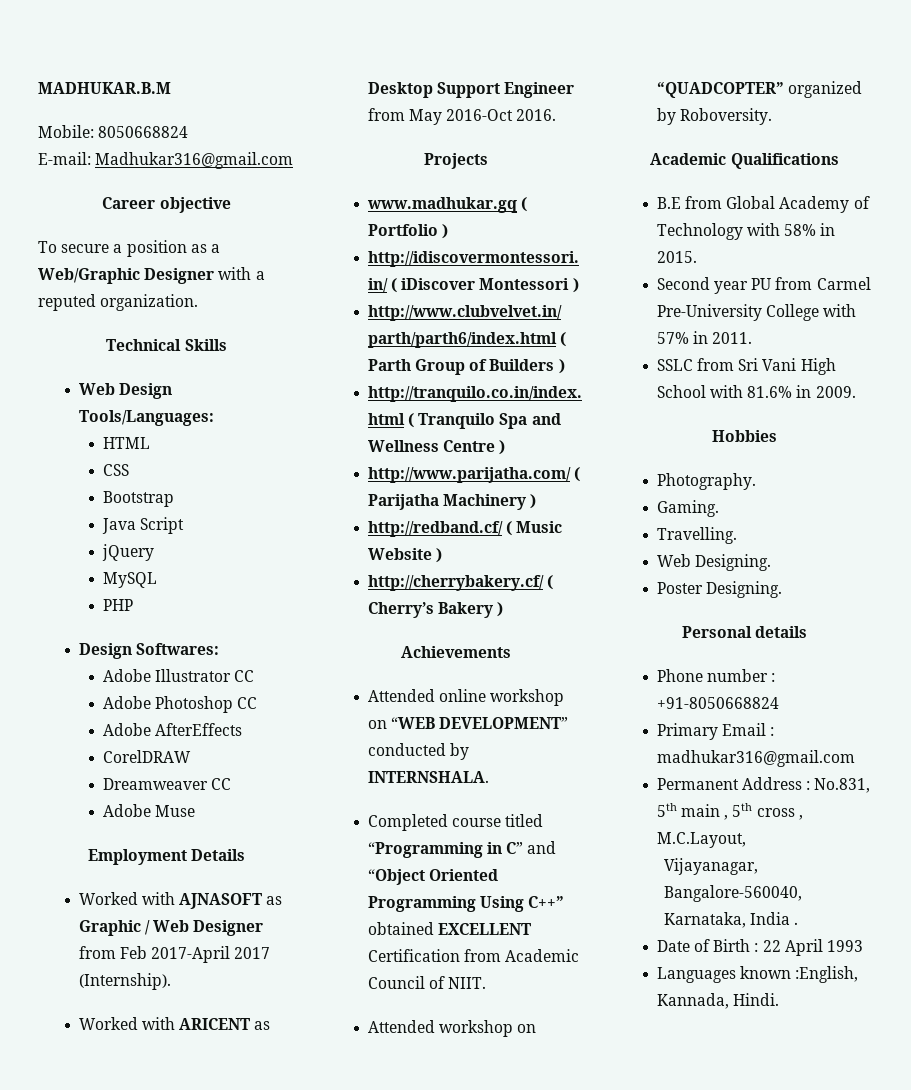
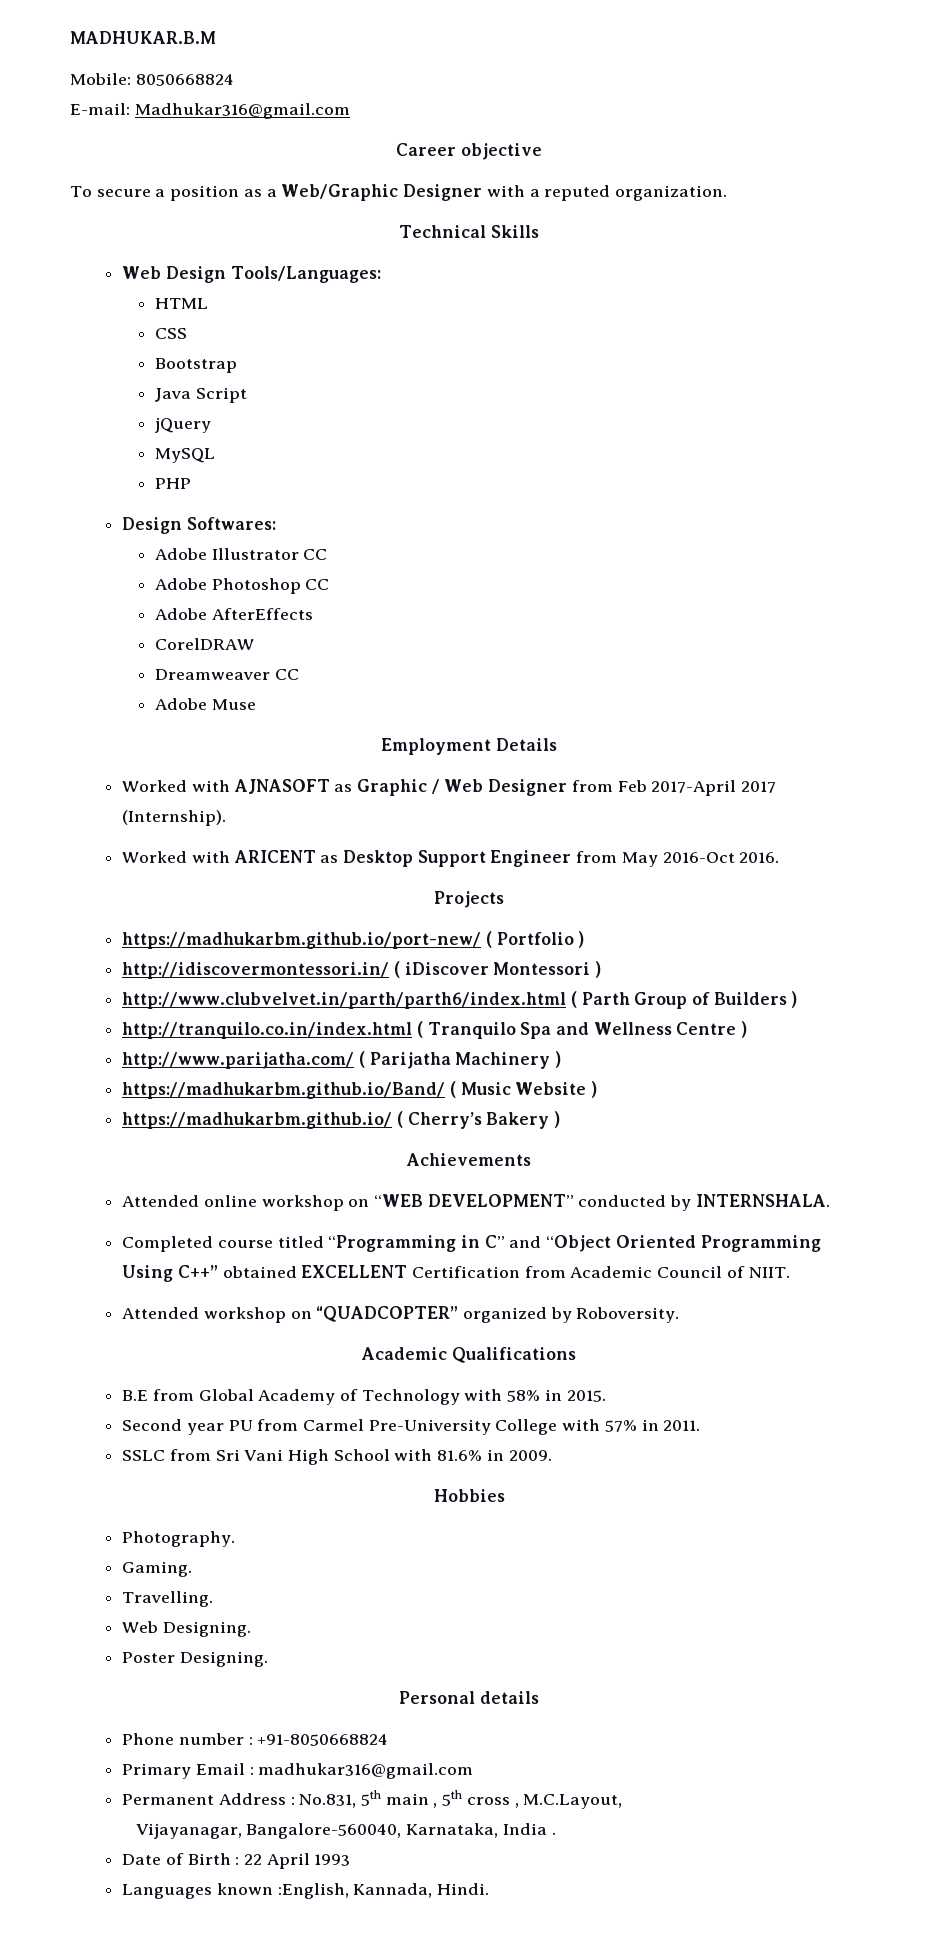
[366,197,518,213] www.madhukar.gq -> [122,932,482,949] https://madhukarbm.github.io/port-new/
[367,521,503,537] http://redband.cf/ -> [122,1082,446,1099] https://madhukarbm.github.io/Band/
[367,575,544,591] http://cherrybakery.cf/ -> [122,1112,393,1129] https://madhukarbm.github.io/

